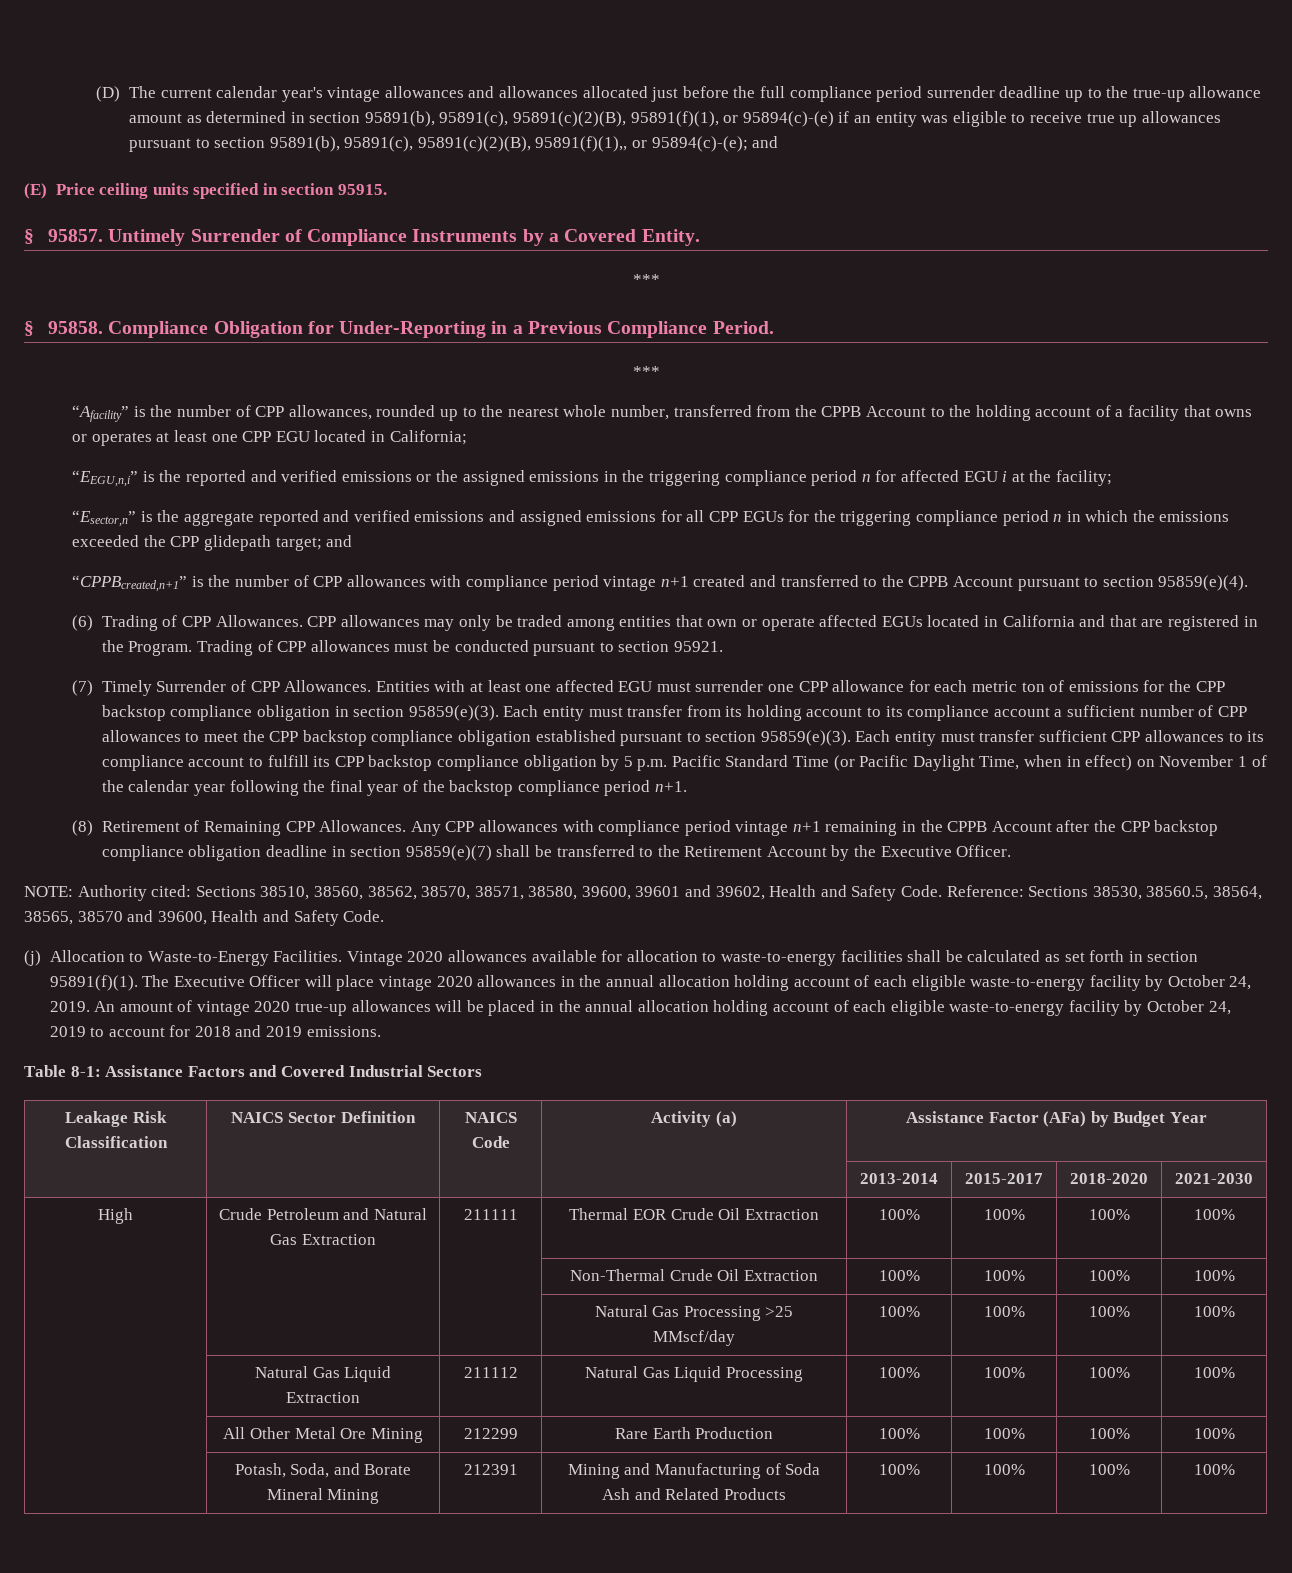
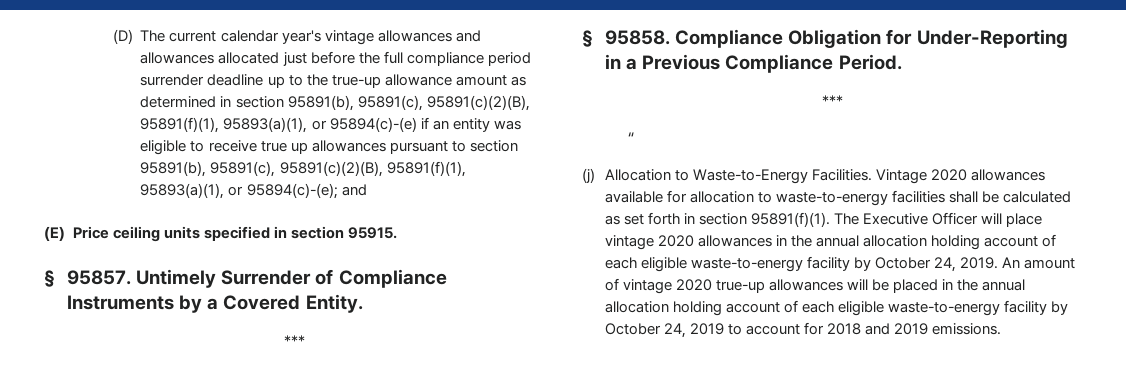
(719, 119) none -> [223,117,308,133] 95893(a)(1),
[535,136,628,152] 95891(f)(1),, -> [386,161,466,177] [140,183,225,199] 95891(f)(1), 95893(a)(1),
[72,405,1253,422] [72,430,467,446] [72,470,1112,487] [72,510,1230,527] [72,535,353,551] [72,575,1249,592] [72,615,1258,631] [101,640,723,656] [72,680,1225,696] [101,705,1247,721] [101,730,1265,746] [101,755,1267,771] [101,780,687,796] [72,820,1219,836] [101,845,1012,861] [24,885,1262,901] [24,910,385,926] “Afacility” is the number of CPP allowances, rounded up to the nearest whole number, transferred from the CPPB Account to the holding account of a facility that owns or operates at least one CPP EGU located in California; // “EEGU,n,i” is the reported and verified emissions or the assigned emissions in the triggering compliance period n for affected EGU i at the facility; // “Esector,n” is the aggregate reported and verified emissions and assigned emissions for all CPP EGUs for the triggering compliance period n in which the emissions exceeded the CPP glidepath target; and // “CPPBcreated,n+1” is the number of CPP allowances with compliance period vintage n+1 created and transferred to the CPPB Account pursuant to section 95859(e)(4). // (6) Trading of CPP Allowances. CPP allowances may only be traded among entities that own or operate affected EGUs located in California and that are registered in the Program. Trading of CPP allowances must be conducted pursuant to section 95921. // (7) Timely Surrender of CPP Allowances. Entities with at least one affected EGU must surrender one CPP allowance for each metric ton of emissions for the CPP backstop compliance obligation in section 95859(e)(3). Each entity must transfer from its holding account to its compliance account a sufficient number of CPP allowances to meet the CPP backstop compliance obligation established pursuant to section 95859(e)(3). Each entity must transfer sufficient CPP allowances to its compliance account to fulfill its CPP backstop compliance obligation by 5 p.m. Pacific Standard Time (or Pacific Daylight Time, when in effect) on November 1 of the calendar year following the final year of the backstop compliance period n+1. // (8) Retirement of Remaining CPP Allowances. Any CPP allowances with compliance period vintage n+1 remaining in the CPPB Account after the CPP backstop compliance obligation deadline in section 95859(e)(7) shall be transferred to the Retirement Account by the Executive Officer. // NOTE: Authority cited: Sections 38510, 38560, 38562, 38570, 38571, 38580, 39600, 39601 and 39602, Health and Safety Code. Reference: Sections 38530, 38560.5, 38564, 38565, 38570 and 39600, Health and Safety Code. -> [627,132,635,143] “
[24,1065,483,1077] [65,1111,167,1127] [64,1136,168,1148] [231,1111,416,1123] [464,1112,517,1123] [471,1136,510,1148] [651,1111,737,1127] [906,1111,1207,1127] [860,1173,938,1184] [965,1173,1043,1184] [1070,1173,1148,1184] [1175,1173,1253,1184] [98,1208,133,1224] [219,1208,427,1220] [270,1234,376,1245] [463,1209,518,1220] [569,1208,819,1220] [878,1209,920,1220] [983,1209,1025,1220] [1088,1209,1130,1220] [1193,1209,1235,1220] [570,1269,818,1281] [878,1270,920,1281] [983,1270,1025,1281] [1088,1270,1130,1281] [1193,1270,1235,1281] [594,1305,794,1321] [653,1330,735,1346] [878,1306,920,1317] [983,1306,1025,1317] [1088,1306,1130,1317] [1193,1306,1235,1317] [254,1366,392,1382] [286,1392,360,1403] [463,1367,518,1378] [585,1366,803,1382] [878,1367,920,1378] [983,1367,1025,1378] [1088,1367,1130,1378] [1193,1367,1235,1378] [223,1427,423,1443] [463,1428,518,1439] [614,1427,774,1439] [878,1428,920,1439] [983,1428,1025,1439] [1088,1428,1130,1439] [1193,1428,1235,1439] [234,1463,412,1478] [266,1488,380,1504] [463,1464,518,1475] [567,1463,821,1479] [602,1488,786,1500] [878,1464,920,1475] [983,1464,1025,1475] [1088,1464,1130,1475] [1193,1464,1235,1475] // Table 8-1: Assistance Factors and Covered Industrial Sectors // Leakage Risk Classification | NAICS Sector Definition | NAICS Code | Activity (a) | Assistance Factor (AFa) by Budget Year // | | | | 2013-2014 | 2015-2017 | 2018-2020 | 2021-2030 // High | Crude Petroleum and Natural Gas Extraction | 211111 | Thermal EOR Crude Oil Extraction | 100% | 100% | 100% | 100% // | | | Non-Thermal Crude Oil Extraction | 100% | 100% | 100% | 100% // | | | Natural Gas Processing >25 MMscf/day | 100% | 100% | 100% | 100% // | Natural Gas Liquid Extraction | 211112 | Natural Gas Liquid Processing | 100% | 100% | 100% | 100% // | All Other Metal Ore Mining | 212299 | Rare Earth Production | 100% | 100% | 100% | 100% // | Potash, Soda, and Borate Mineral Mining | 212391 | Mining and Manufacturing of Soda Ash and Related Products | 100% | 100% | 100% | 100% -> (1002, 329) none

